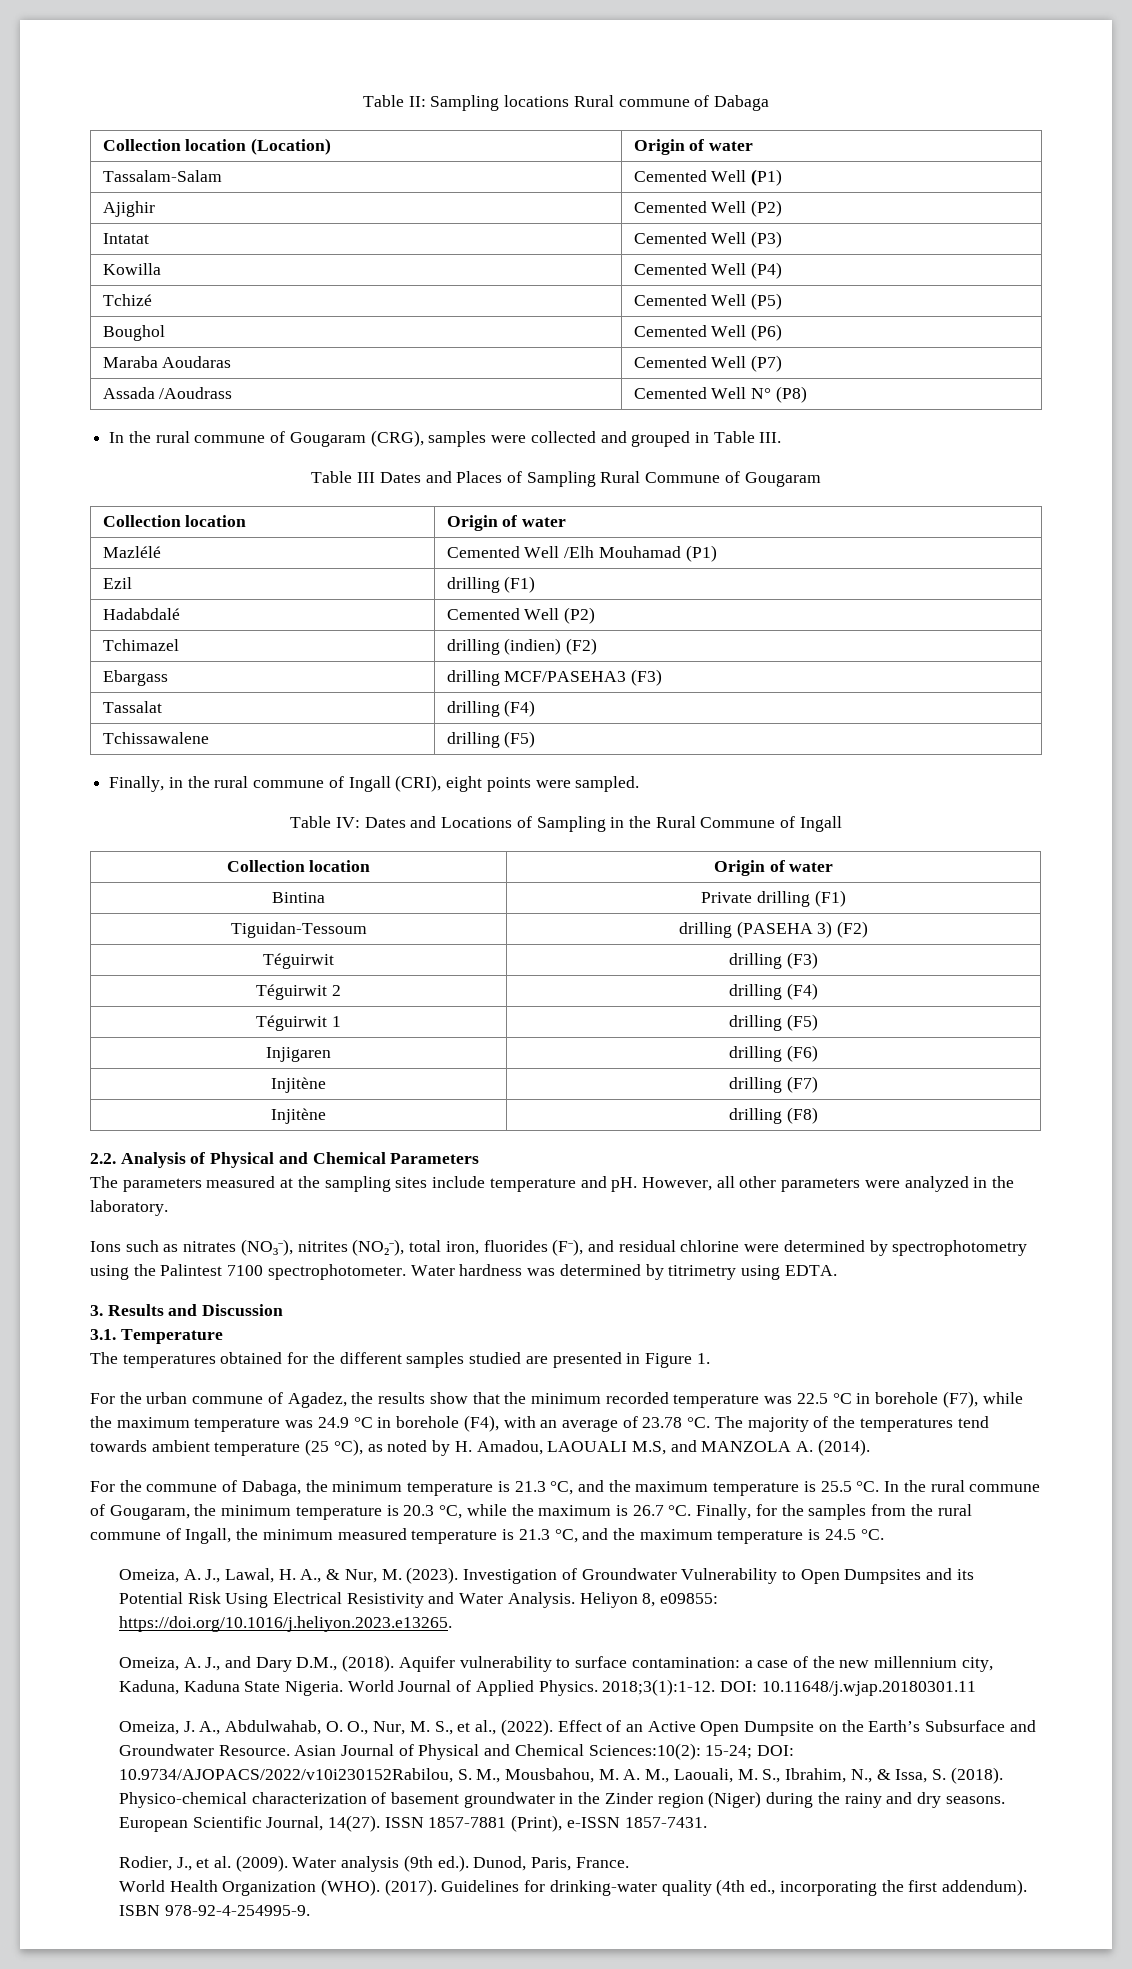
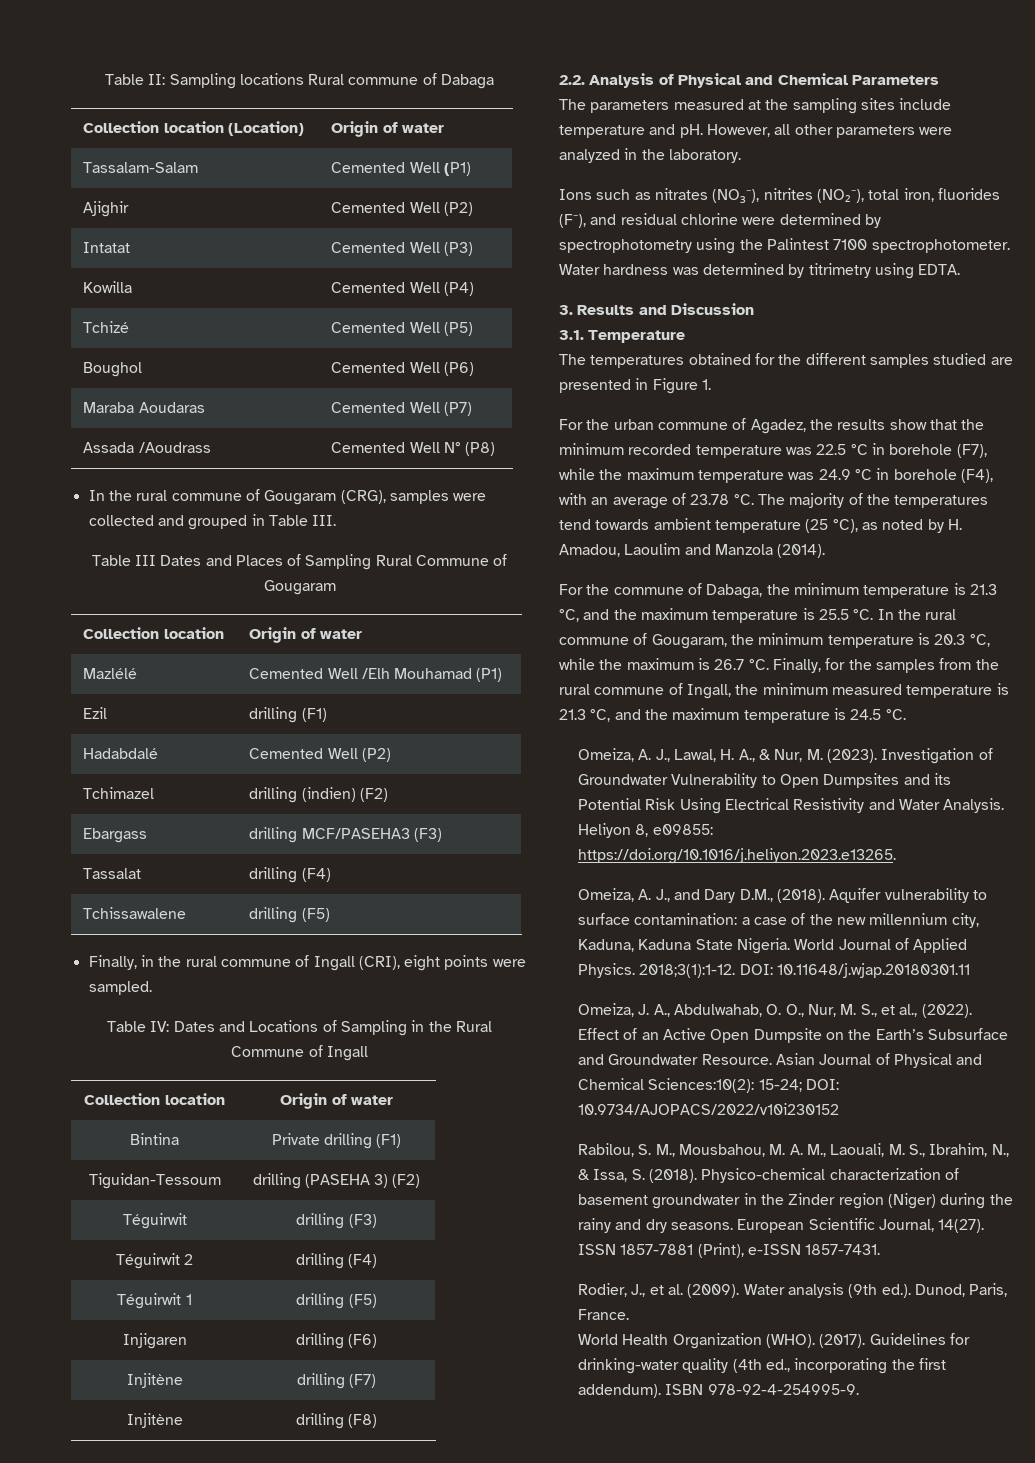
[547,1440,814,1455] LAOUALI M.S, and MANZOLA A. -> [624,543,773,555] Laoulim and Manzola
[118,1768,453,1783] 10.9734/AJOPACS/2022/v10i230152Rabilou, -> [578,1103,840,1115] [578,1143,635,1157] 10.9734/AJOPACS/2022/v10i230152 // Rabilou,

